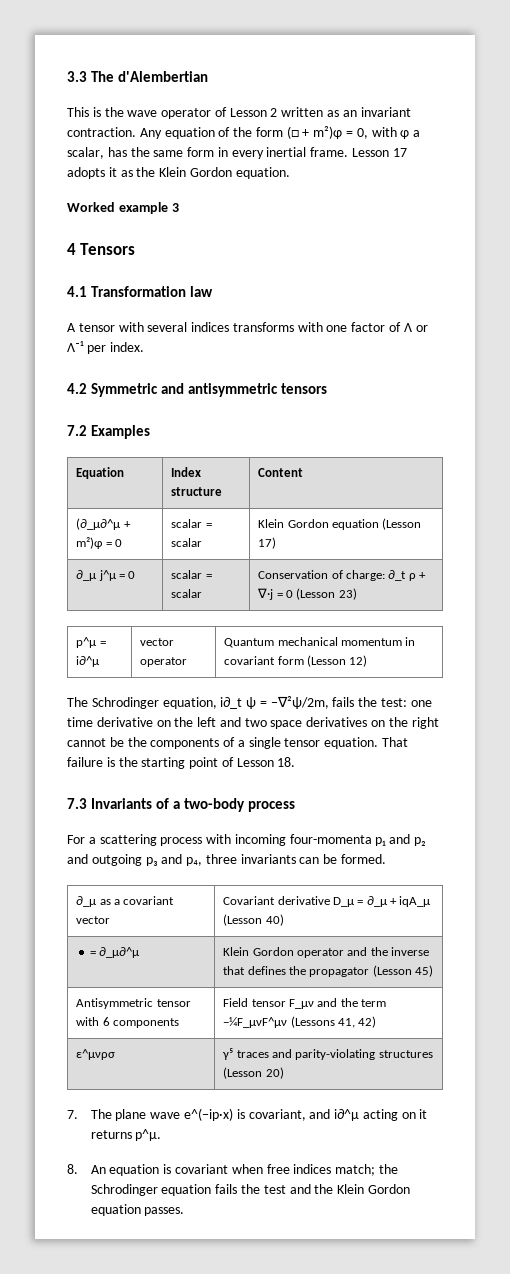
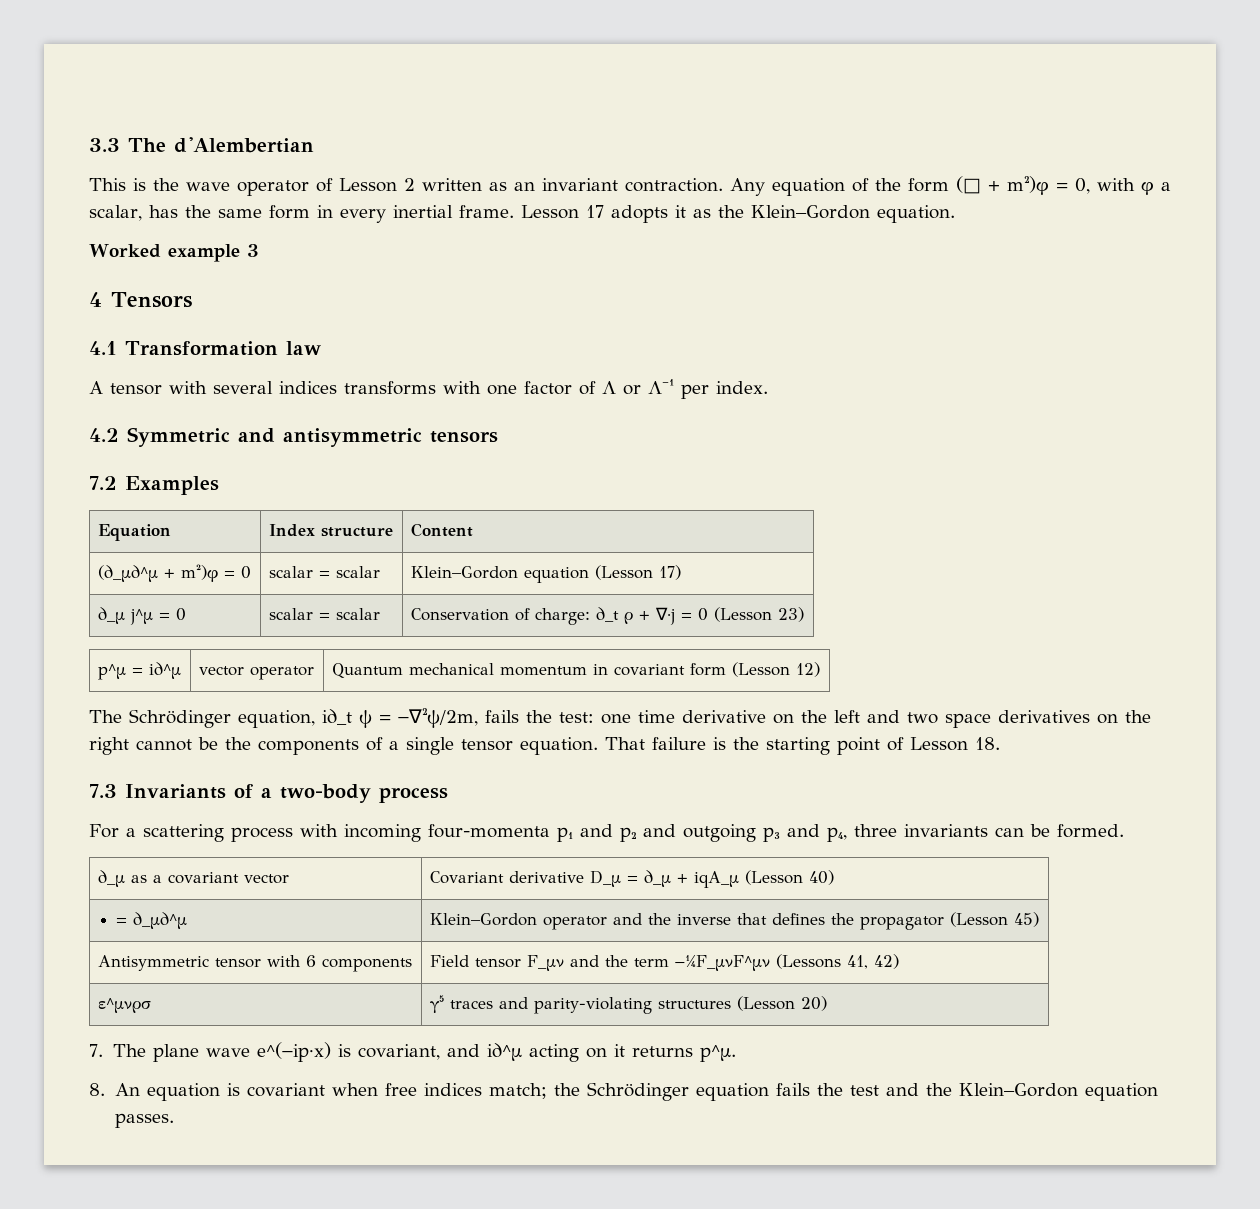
[159,167,232,177] Klein Gordon -> [750,205,870,219] Klein–Gordon
[258,519,329,528] Klein Gordon -> [410,566,518,579] Klein–Gordon
[91,697,159,709] Schrodinger -> [129,709,231,728] Schrödinger
[223,947,294,956] Klein Gordon -> [429,913,537,926] Klein–Gordon
[90,1184,158,1196] Schrodinger -> [586,1082,689,1101] Schrödinger
[337,1184,410,1194] Klein Gordon -> [958,1083,1078,1097] Klein–Gordon

